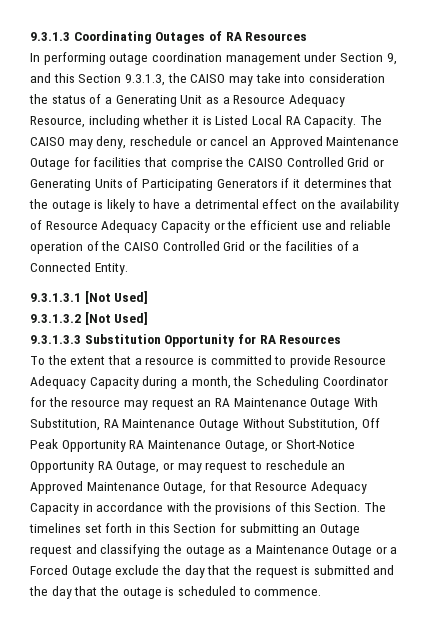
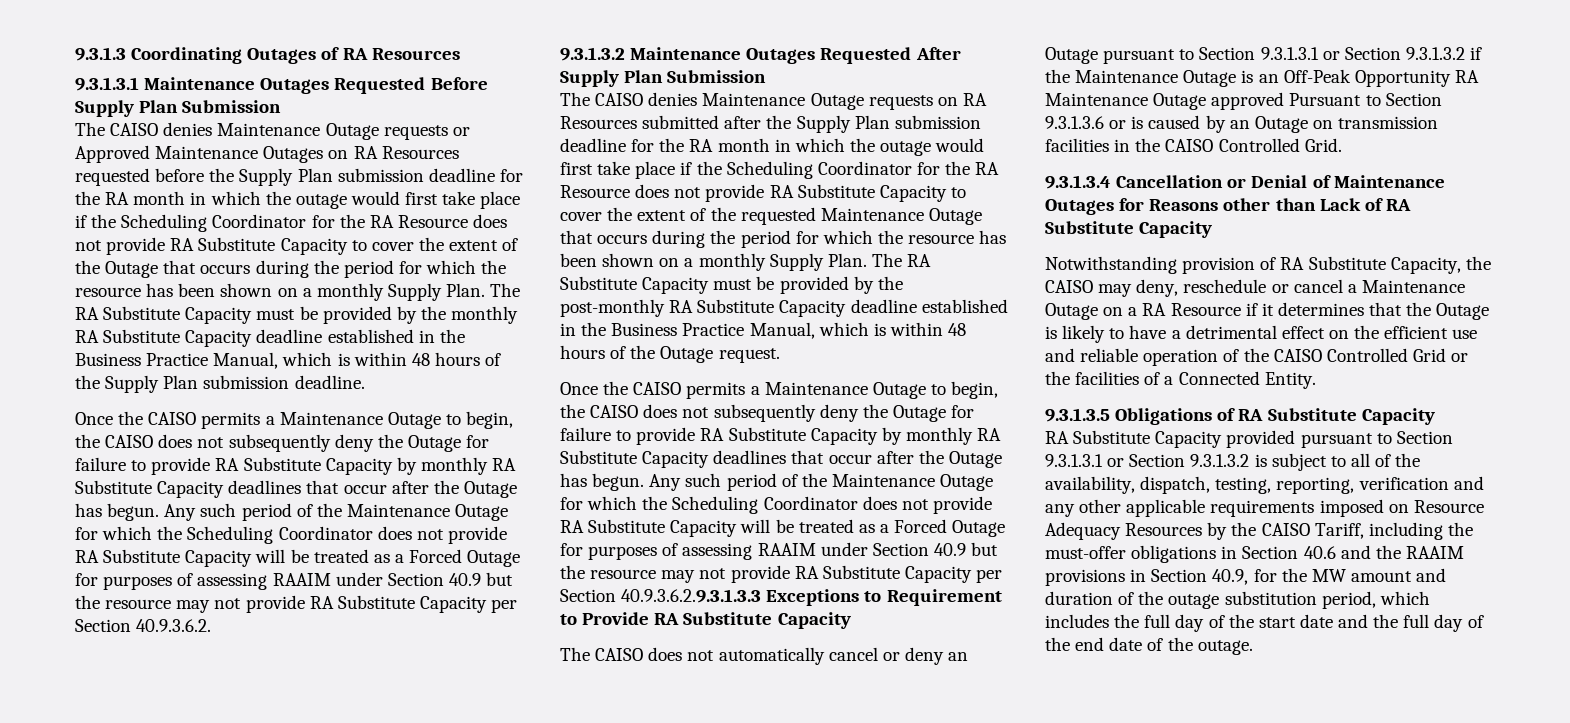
[30,52,397,65] [30,73,385,86] [29,94,345,107] [30,115,382,128] In performing outage coordination management under Section 9, and this Section 9.3.1.3, the CAISO may take into consideration the status of a Generating Unit as a Resource Adequacy Resource, including whether it is Listed Local RA Capacity. The -> [75,77,488,94] [75,100,282,117] [75,122,470,140] [75,145,459,163] [75,168,523,186] [75,191,521,209] [75,214,508,232] [75,237,519,255] [75,260,507,278] [75,283,521,301] [75,306,519,324] [75,329,465,347] [75,352,502,369] [75,375,365,393] [75,411,514,429] [75,434,490,452] [75,457,517,475] [75,480,517,498] [75,503,509,521] [75,526,507,544] [75,549,521,567] [75,572,514,590] [75,595,518,613] [75,619,212,632] [560,47,961,64] [560,70,767,87] [560,92,987,110] [560,115,981,133] [560,138,985,156] [560,161,1000,179] [560,184,966,202] [560,207,982,225] [560,230,1007,248] [560,253,932,271] [560,276,903,294] [560,299,1008,317] [560,322,967,339] [560,345,780,363] [560,381,999,399] [560,404,975,422] [560,427,1002,445] [560,450,1002,468] [560,473,994,491] [560,496,992,514] [560,519,1006,537] [560,542,999,560] [560,565,1003,583] [560,589,1002,606] [560,612,851,629] [560,647,969,665] [1045,47,1483,64] [1045,69,1479,87] [1045,92,1442,110] [1045,115,1439,133] [1045,138,1342,152] [1045,175,1445,189] [1045,198,1411,215] [1045,221,1213,238] [1045,256,1491,274] 9.3.1.3.1 Maintenance Outages Requested Before Supply Plan Submission // The CAISO denies Maintenance Outage requests or Approved Maintenance Outages on RA Resources requested before the Supply Plan submission deadline for the RA month in which the outage would first take place if the Scheduling Coordinator for the RA Resource does not provide RA Substitute Capacity to cover the extent of the Outage that occurs during the period for which the resource has been shown on a monthly Supply Plan. The RA Substitute Capacity must be provided by the monthly RA Substitute Capacity deadline established in the Business Practice Manual, which is within 48 hours of the Supply Plan submission deadline. // Once the CAISO permits a Maintenance Outage to begin, the CAISO does not subsequently deny the Outage for failure to provide RA Substitute Capacity by monthly RA Substitute Capacity deadlines that occur after the Outage has begun. Any such period of the Maintenance Outage for which the Scheduling Coordinator does not provide RA Substitute Capacity will be treated as a Forced Outage for purposes of assessing RAAIM under Section 40.9 but the resource may not provide RA Substitute Capacity per Section 40.9.3.6.2. // 9.3.1.3.2 Maintenance Outages Requested After Supply Plan Submission // The CAISO denies Maintenance Outage requests on RA Resources submitted after the Supply Plan submission deadline for the RA month in which the outage would first take place if the Scheduling Coordinator for the RA Resource does not provide RA Substitute Capacity to cover the extent of the requested Maintenance Outage that occurs during the period for which the resource has been shown on a monthly Supply Plan. The RA Substitute Capacity must be provided by the post-monthly RA Substitute Capacity deadline established in the Business Practice Manual, which is within 48 hours of the Outage request. // Once the CAISO permits a Maintenance Outage to begin, the CAISO does not subsequently deny the Outage for failure to provide RA Substitute Capacity by monthly RA Substitute Capacity deadlines that occur after the Outage has begun. Any such period of the Maintenance Outage for which the Scheduling Coordinator does not provide RA Substitute Capacity will be treated as a Forced Outage for purposes of assessing RAAIM under Section 40.9 but the resource may not provide RA Substitute Capacity per Section 40.9.3.6.2.9.3.1.3.3 Exceptions to Requirement to Provide RA Substitute Capacity // The CAISO does not automatically cancel or deny an Outage pursuant to Section 9.3.1.3.1 or Section 9.3.1.3.2 if the Maintenance Outage is an Off-Peak Opportunity RA Maintenance Outage approved Pursuant to Section 9.3.1.3.6 or is caused by an Outage on transmission facilities in the CAISO Controlled Grid. // 9.3.1.3.4 Cancellation or Denial of Maintenance Outages for Reasons other than Lack of RA Substitute Capacity // Notwithstanding provision of RA Substitute Capacity, the
[251,136,400,149] [30,157,384,170] [30,178,278,191] an Approved Maintenance Outage for facilities that comprise the CAISO Controlled Grid or Generating Units of Participating Generators -> [1347,280,1465,293] [1045,303,1241,320] a Maintenance Outage on a RA Resource
[51,200,91,212] outage -> [1436,303,1490,320] Outage
[340,199,400,212] [30,220,247,233] availability of Resource Adequacy Capacity or the -> (1380, 332) none
[30,291,149,304] [30,312,149,325] [30,334,342,347] [30,355,387,368] [30,376,388,389] [30,397,378,410] [30,418,380,431] [30,439,355,452] [30,460,346,473] [30,481,367,494] [30,502,386,515] [29,523,360,536] [30,544,398,557] [30,565,395,578] [29,586,322,599] 9.3.1.3.1 [Not Used] // 9.3.1.3.2 [Not Used] // 9.3.1.3.3 Substitution Opportunity for RA Resources // To the extent that a resource is committed to provide Resource Adequacy Capacity during a month, the Scheduling Coordinator for the resource may request an RA Maintenance Outage With Substitution, RA Maintenance Outage Without Substitution, Off Peak Opportunity RA Maintenance Outage, or Short-Notice Opportunity RA Outage, or may request to reschedule an Approved Maintenance Outage, for that Resource Adequacy Capacity in accordance with the provisions of this Section. The timelines set forth in this Section for submitting an Outage request and classifying the outage as a Maintenance Outage or a Forced Outage exclude the day that the request is submitted and the day that the outage is scheduled to commence. -> [1045,408,1435,425] [1045,430,1453,448] [1045,453,1421,471] [1045,476,1484,494] [1045,499,1484,517] [1045,522,1473,540] [1045,545,1464,563] [1045,568,1447,586] [1045,591,1430,609] [1045,614,1484,632] [1045,637,1253,655] 9.3.1.3.5 Obligations of RA Substitute Capacity // RA Substitute Capacity provided pursuant to Section 9.3.1.3.1 or Section 9.3.1.3.2 is subject to all of the availability, dispatch, testing, reporting, verification and any other applicable requirements imposed on Resource Adequacy Resources by the CAISO Tariff, including the must-offer obligations in Section 40.6 and the RAAIM provisions in Section 40.9, for the MW amount and duration of the outage substitution period, which includes the full day of the start date and the full day of the end date of the outage.

